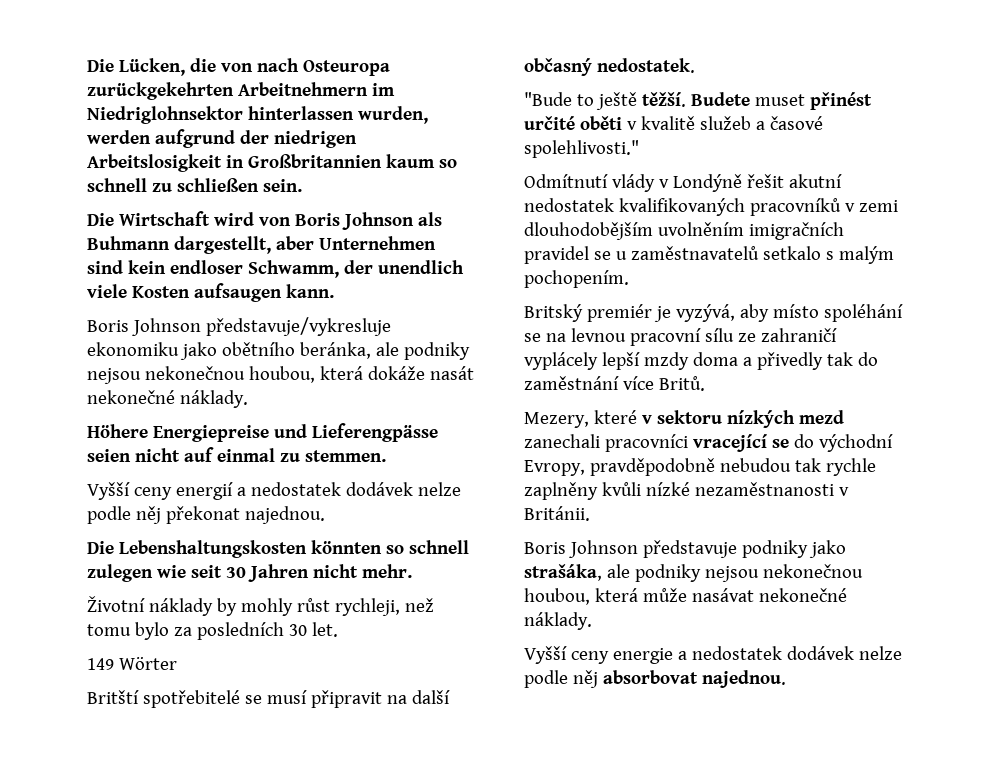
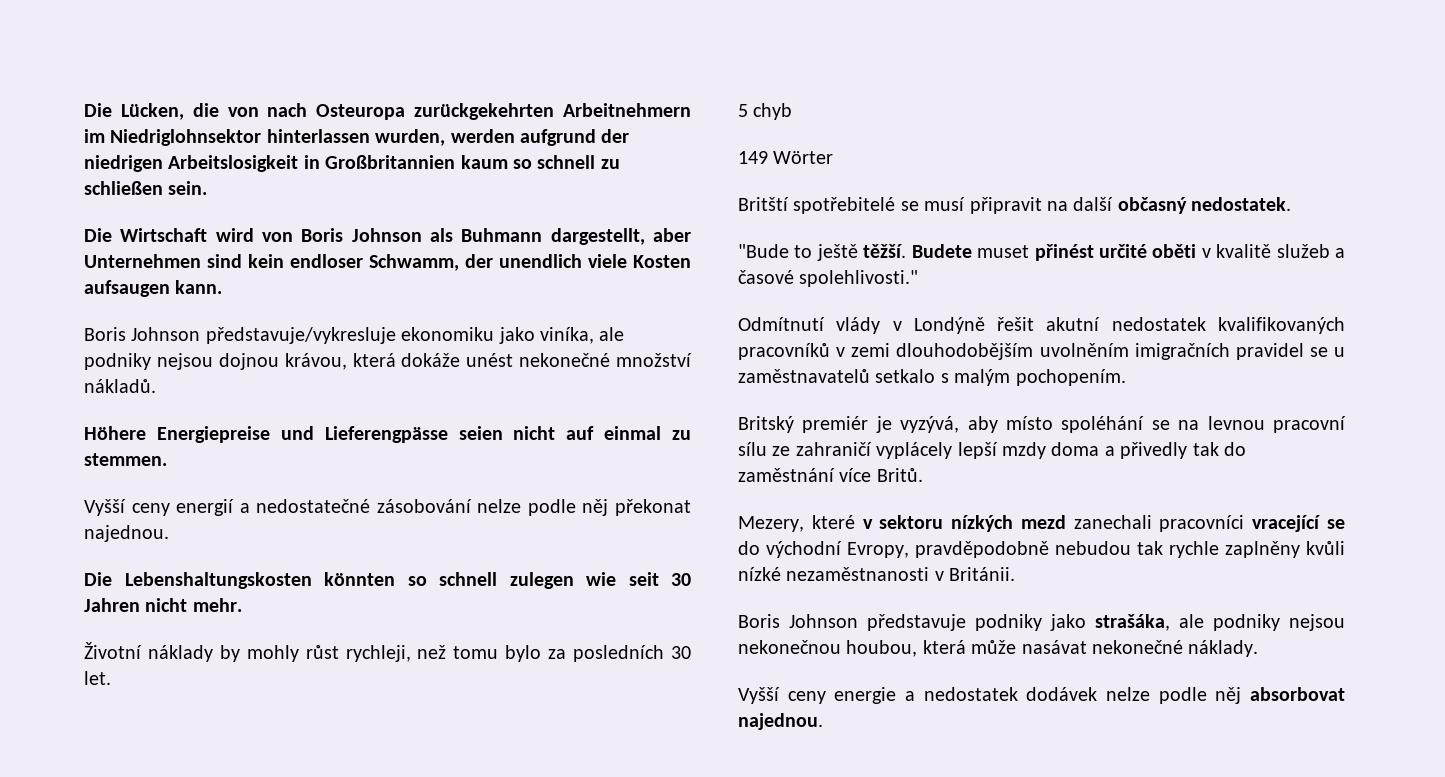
[221,342,470,360] [87,366,474,384] [87,390,248,408] obětního beránka, ale podniky nejsou nekonečnou houbou, která dokáže nasát nekonečné náklady. -> [540,327,625,344] [84,353,692,370] [84,379,156,393] viníka, ale podniky nejsou dojnou krávou, která dokáže unést nekonečné množství nákladů.
[250,482,413,496] nedostatek dodávek -> [256,499,472,513] nedostatečné zásobování
(338, 629) none -> [738,103,793,120] // 5 chyb

